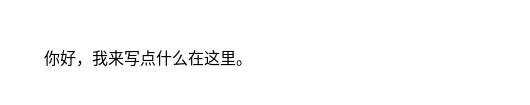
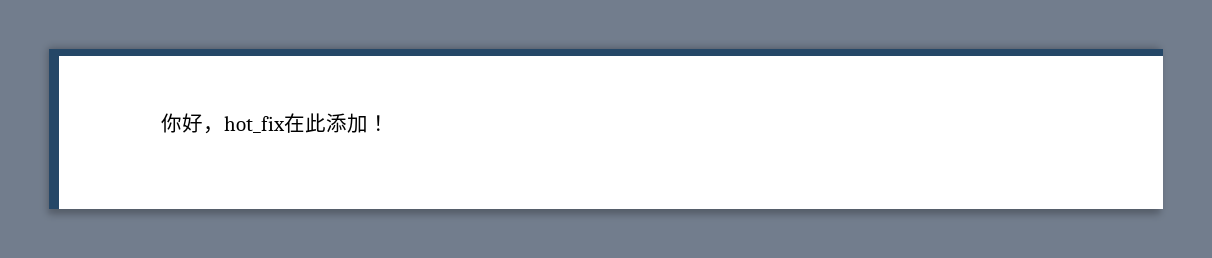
[92,50,252,67] 我来写点什么在这里。 -> [224,113,389,133] hot_fix在此添加！

